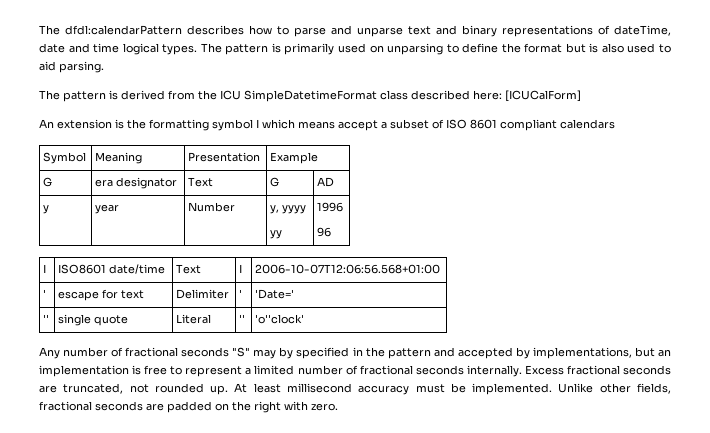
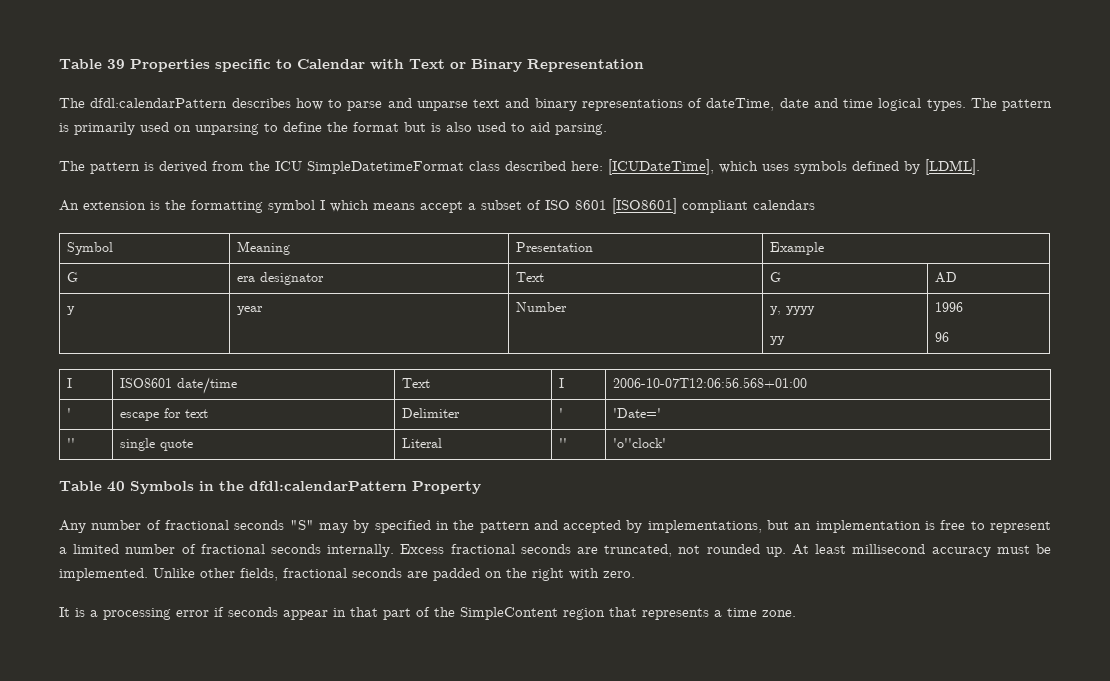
(39, 30) none -> [59,59,644,72] Table 39 Properties specific to Calendar with Text or Binary Representation //
[505,90,581,102] [ICUCalForm] -> [608,159,980,175] [ICUDateTime], which uses symbols defined by [LDML].
(497, 124) none -> [612,198,677,214] [ISO8601]
(305, 319) none -> [59,481,481,494] // Table 40 Symbols in the dfdl:calendarPattern Property
(338, 407) none -> [59,607,796,620] // It is a processing error if seconds appear in that part of the SimpleContent region that represents a time zone.

